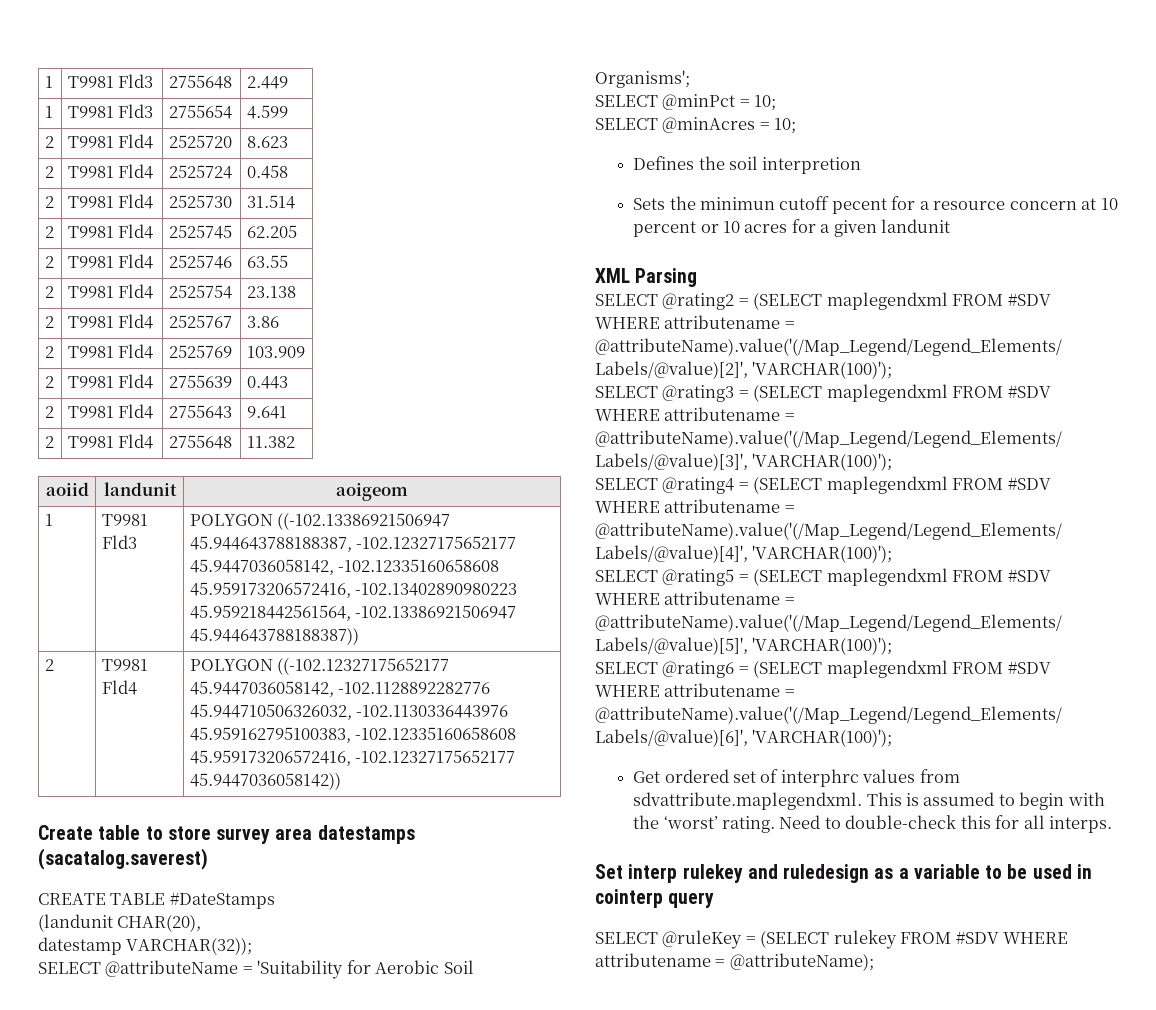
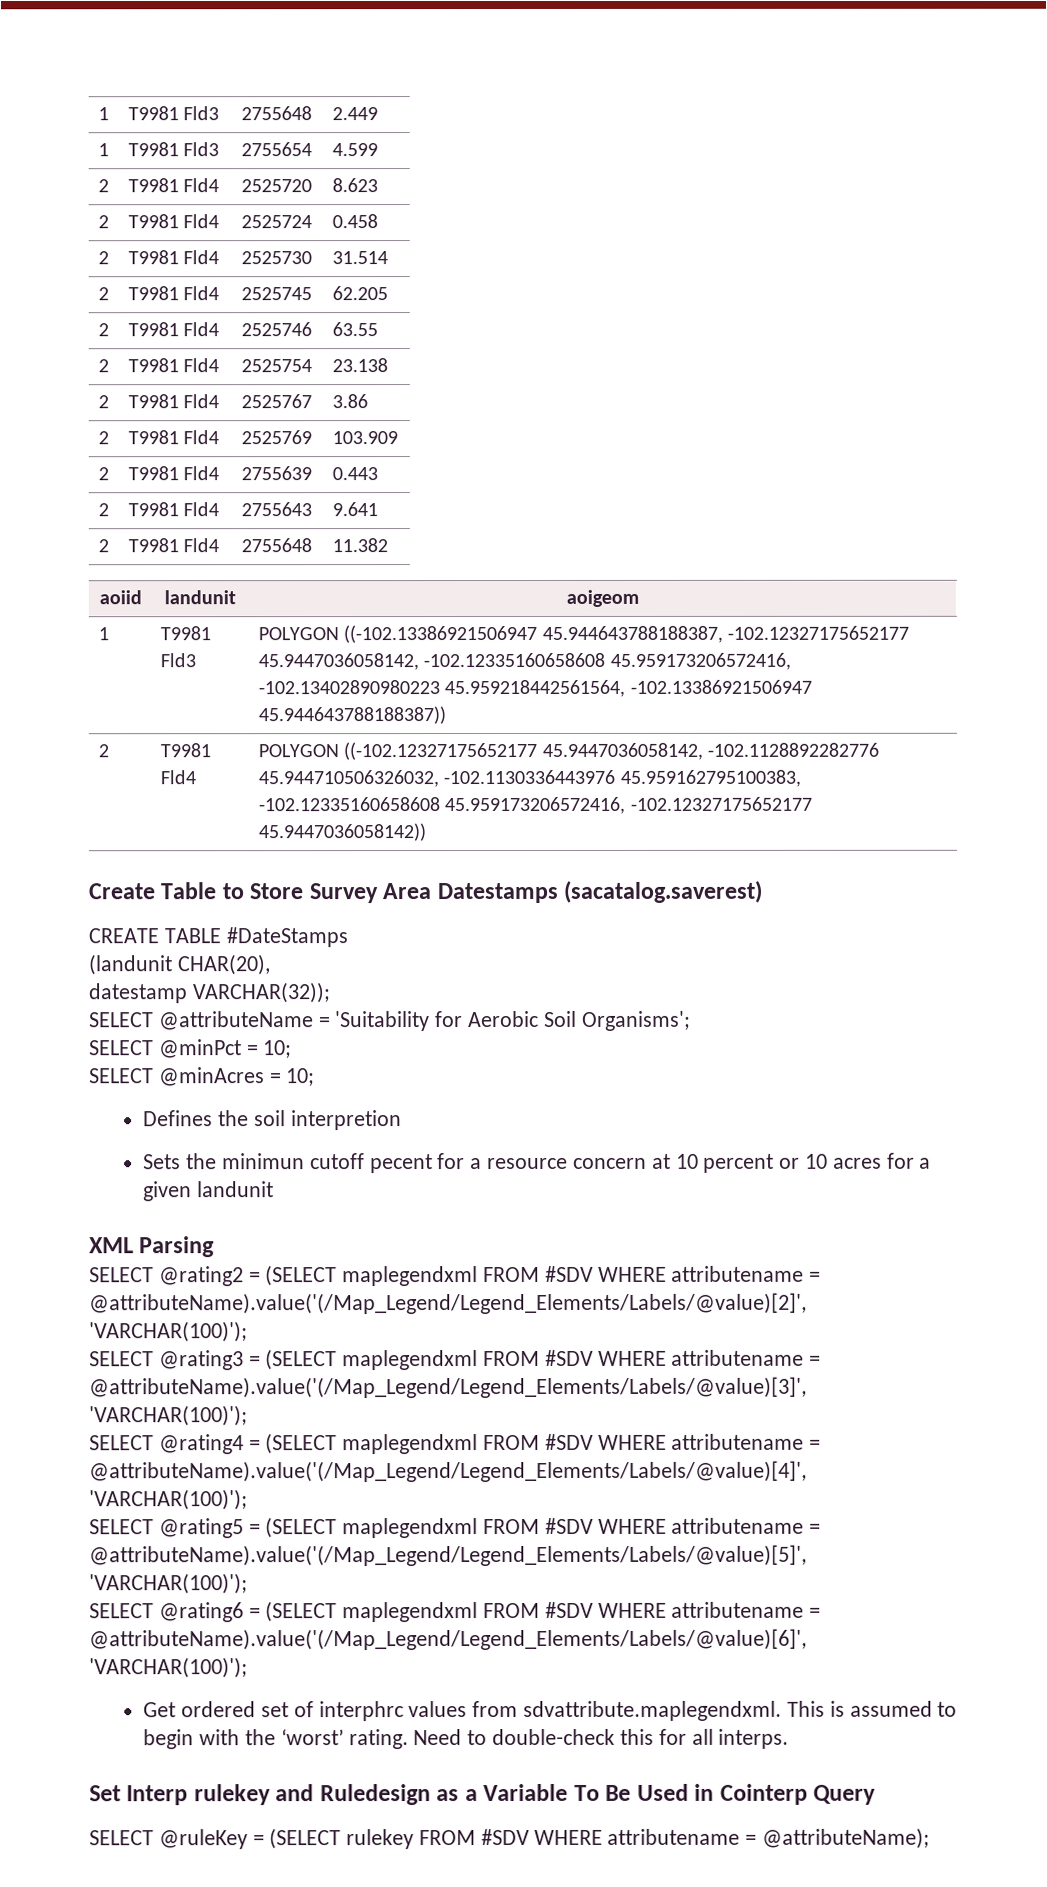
[98,825,415,844] table to store survey area datestamps -> [160,882,558,904] Table to Store Survey Area Datestamps
[628,864,678,883] interp -> [126,1785,189,1806] Interp
[783,864,870,883] ruledesign -> [319,1784,431,1806] Ruledesign
[913,864,1092,879] [595,889,715,908] variable to be used in cointerp query -> [483,1783,877,1805] Variable To Be Used in Cointerp Query

